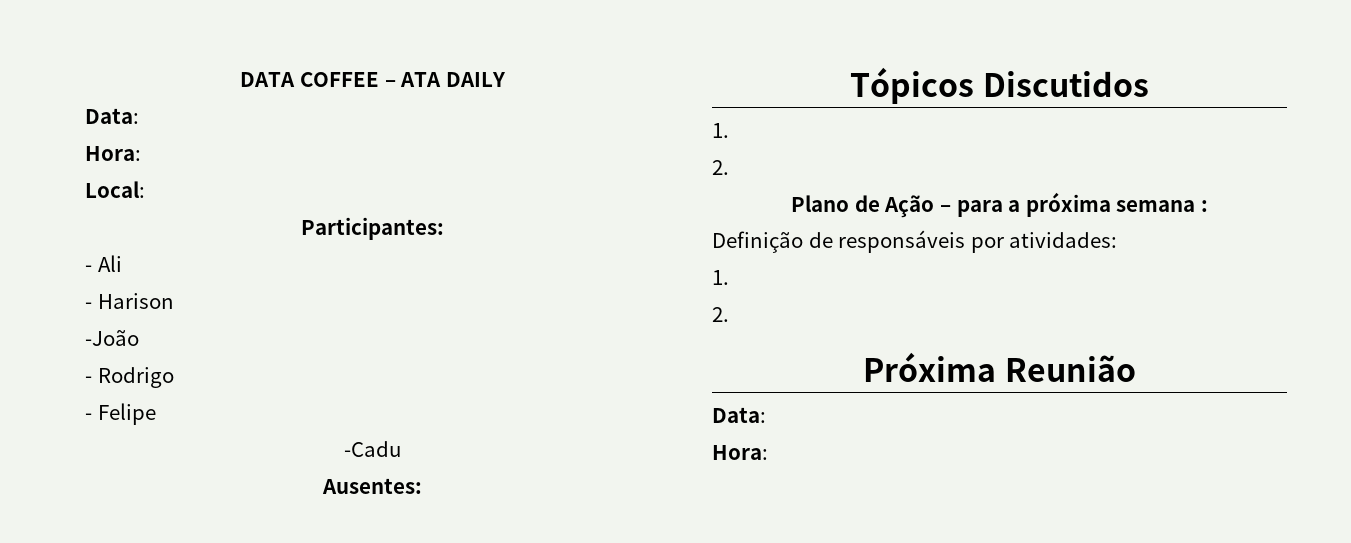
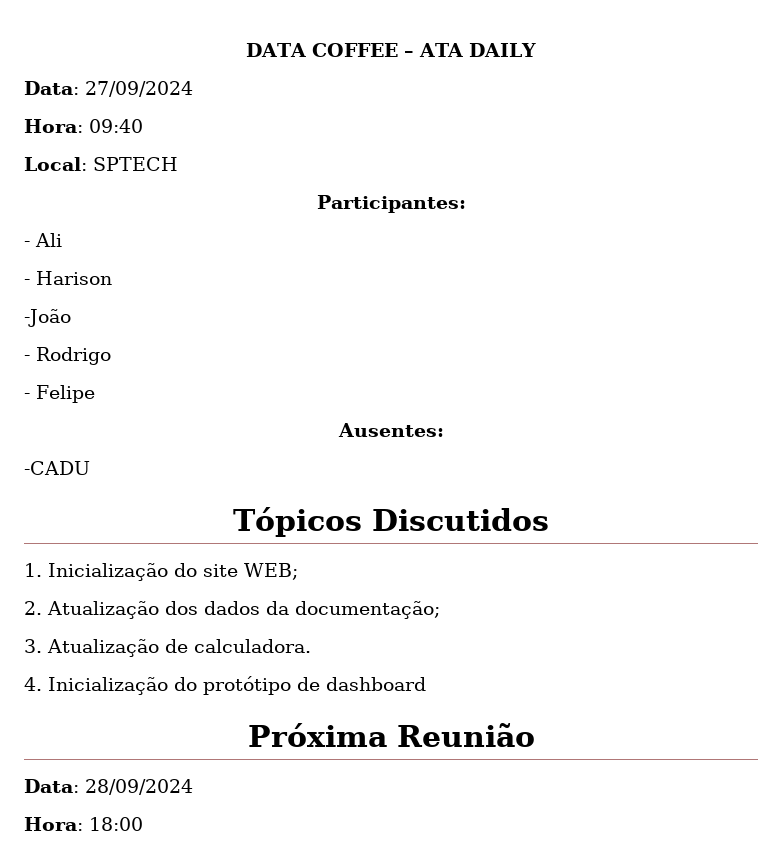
[85,146,141,161] // Hora: -> [85,81,193,97] [24,119,143,133] 27/09/2024 // Hora: 09:40
(145, 189) none -> [93,157,178,171] SPTECH
[344,441,401,457] [322,478,422,494] -Cadu // Ausentes: -> [337,423,444,437] [24,461,90,475] Ausentes: // -CADU
[712,160,729,175] [791,192,1208,218] [712,230,1118,253] [712,270,729,285] [712,307,729,322] // 2. // Plano de Ação – para a próxima semana : // Definição de responsáveis por atividades: // 1. // 2. -> [48,563,298,581] [24,601,440,619] [24,639,311,657] [24,676,426,695] Inicialização do site WEB; // 2. Atualização dos dados da documentação; // 3. Atualização de calculadora. // 4. Inicialização do protótipo de dashboard
[712,445,768,460] // Hora: -> [85,779,193,795] [24,817,143,831] 28/09/2024 // Hora: 18:00

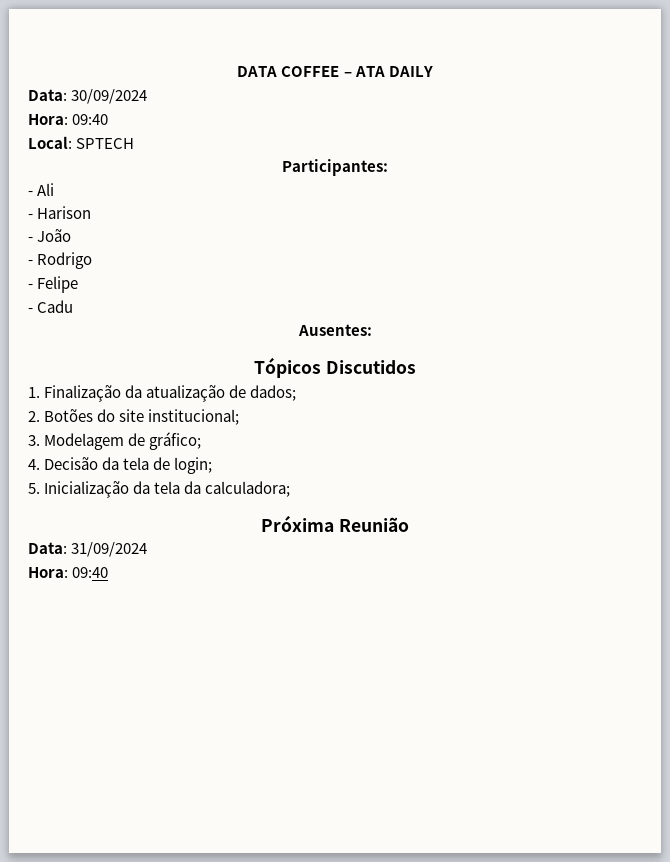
[85,81,193,97] 27/09/2024 -> [71,89,148,104] 30/09/2024
[24,309,71,327] -João -> [28,229,72,242] - João
(95, 394) none -> [28,300,74,313] // - Cadu
[24,461,90,475] // -CADU -> (372, 330) none
[48,563,298,581] [24,601,440,619] [24,639,311,657] [24,676,426,695] Inicialização do site WEB; // 2. Atualização dos dados da documentação; // 3. Atualização de calculadora. // 4. Inicialização do protótipo de dashboard -> [44,385,297,402] [28,409,240,425] [28,432,202,450] [28,457,213,474] [28,481,291,498] Finalização da atualização de dados; // 2. Botões do site institucional; // 3. Modelagem de gráfico; // 4. Decisão da tela de login; // 5. Inicialização da tela da calculadora;
[85,779,193,795] [24,817,143,831] 28/09/2024 // Hora: 18:00 -> [71,542,148,557] [28,567,109,578] 31/09/2024 // Hora: 09:40

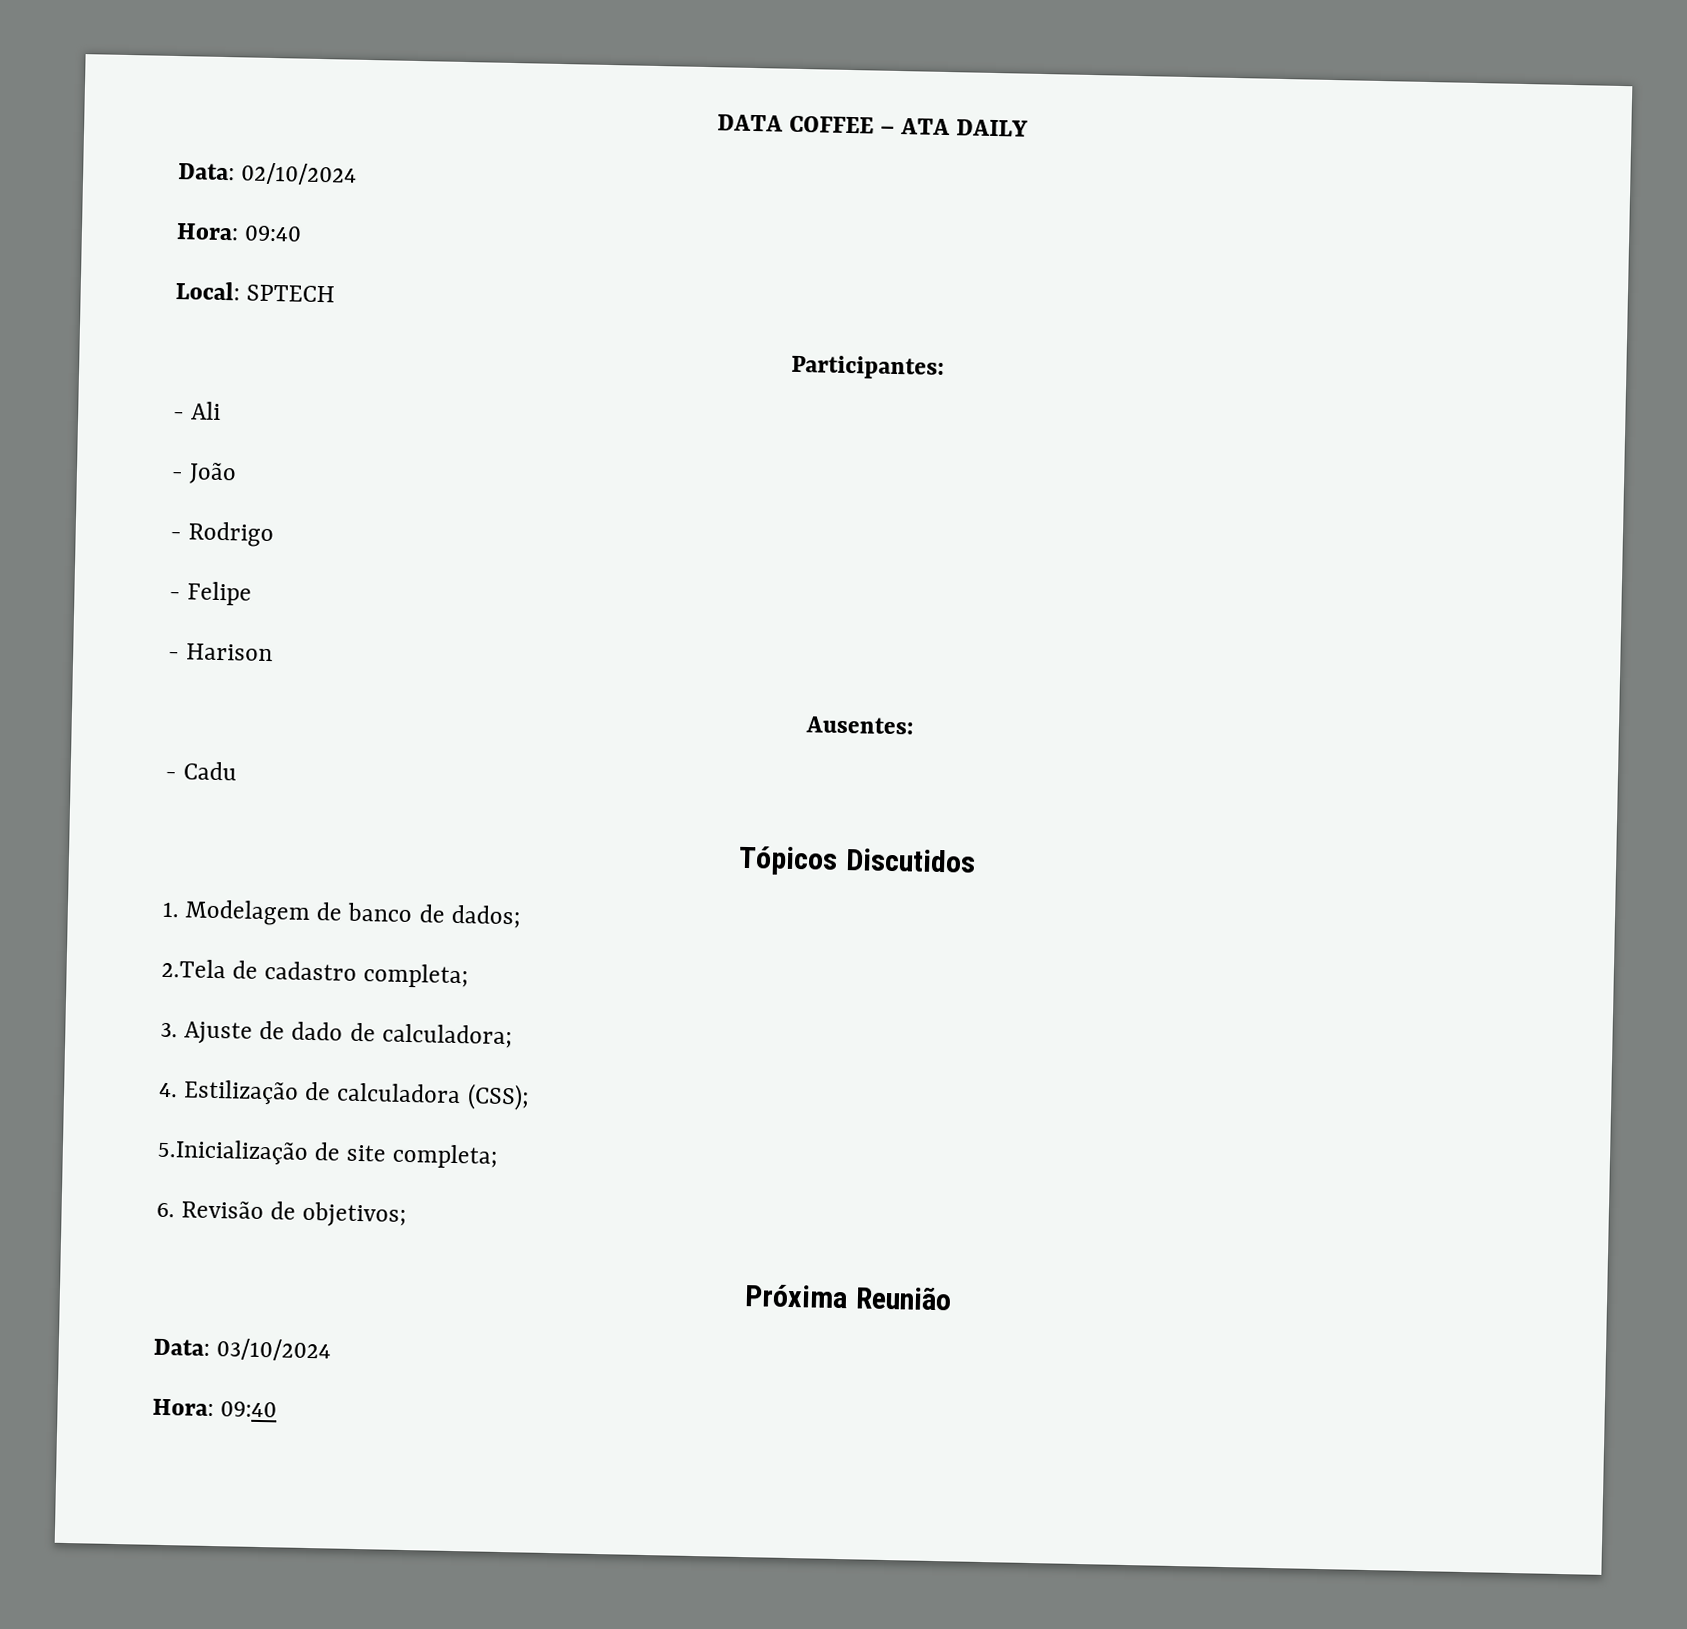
[71,89,148,104] 30/09/2024 -> [240,162,358,186] 02/10/2024
[28,206,92,219] // - Harison -> (222, 410) none
[37,300,74,313] Cadu -> [186,643,274,662] Harison
(372, 330) none -> [165,761,238,781] // - Cadu
[44,385,226,402] Finalização da atualização -> [185,899,414,926] Modelagem de banco
[28,409,240,425] [28,432,202,450] [28,457,213,474] [28,481,291,498] 2. Botões do site institucional; // 3. Modelagem de gráfico; // 4. Decisão da tela de login; // 5. Inicialização da tela da calculadora; -> [161,958,470,989] [160,1020,513,1049] [158,1079,530,1111] [157,1138,500,1169] [156,1200,408,1229] 2.Tela de cadastro completa; // 3. Ajuste de dado de calculadora; // 4. Estilização de calculadora (CSS); // 5.Inicialização de site completa; // 6. Revisão de objetivos;
[71,542,148,557] 31/09/2024 -> [216,1338,332,1362] 03/10/2024

